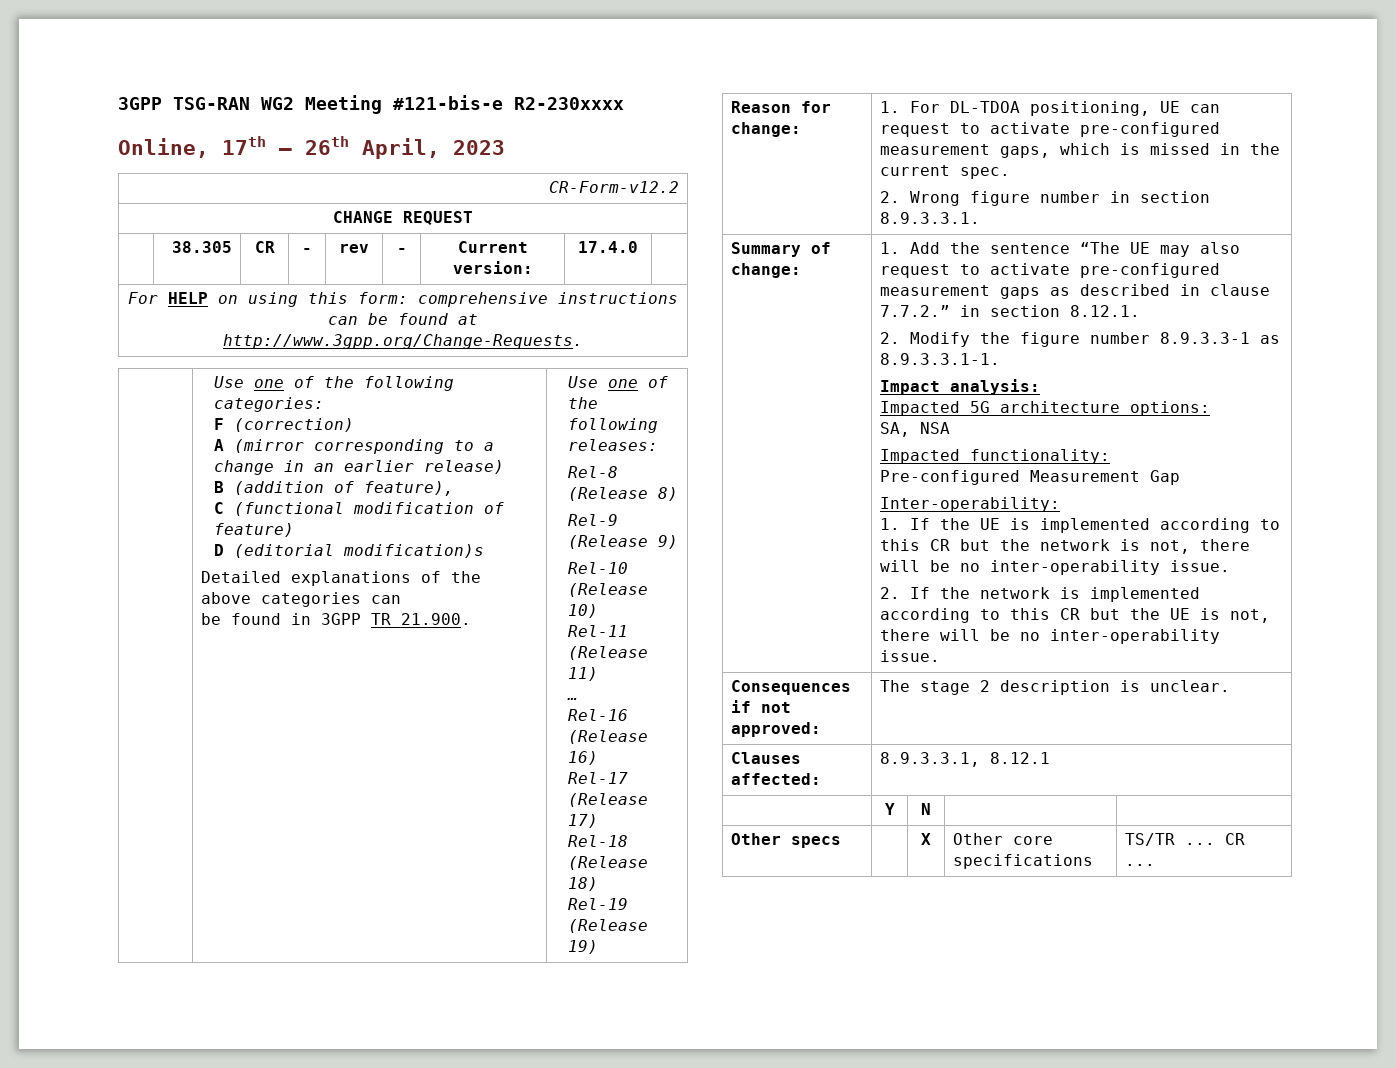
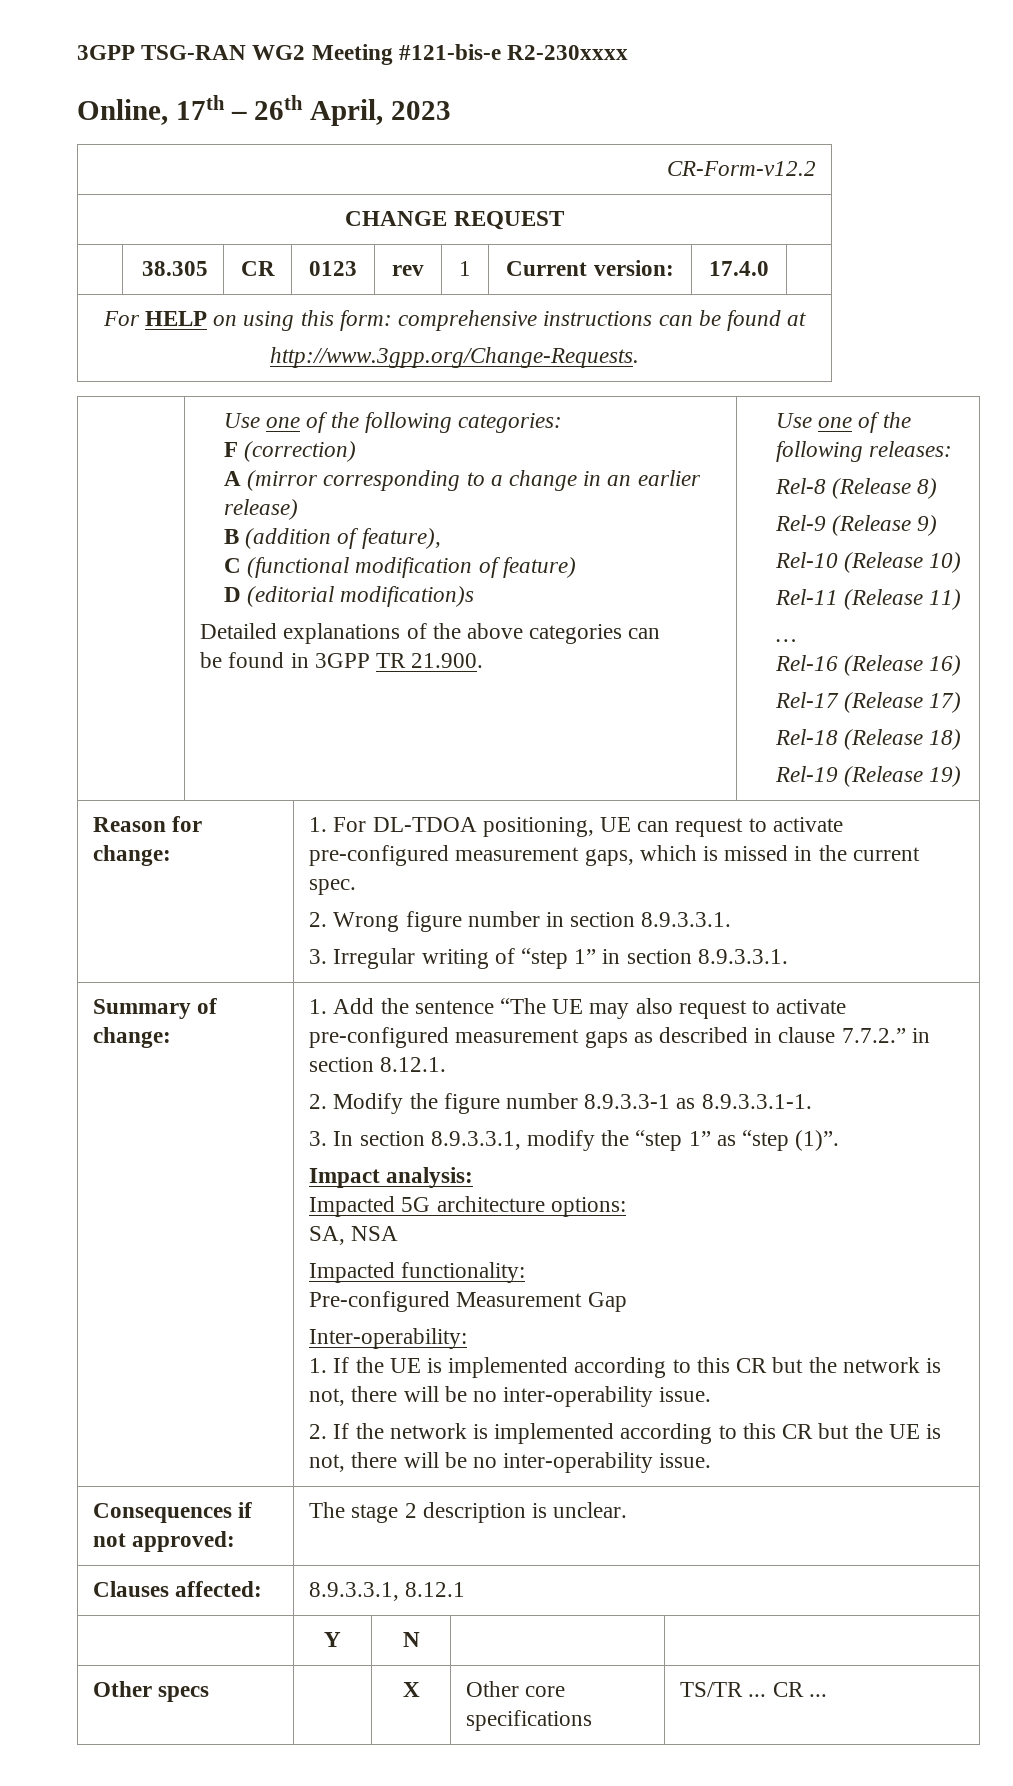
[302,248,312,253] - -> [309,261,357,276] 0123
[396,248,407,253] - -> [459,261,471,276] 1
(981, 218) none -> [309,948,788,969] // 3. Irregular writing of “step 1” in section 8.9.3.3.1.
(1001, 359) none -> [309,1130,840,1151] // 3. In section 8.9.3.3.1, modify the “step 1” as “step (1)”.

